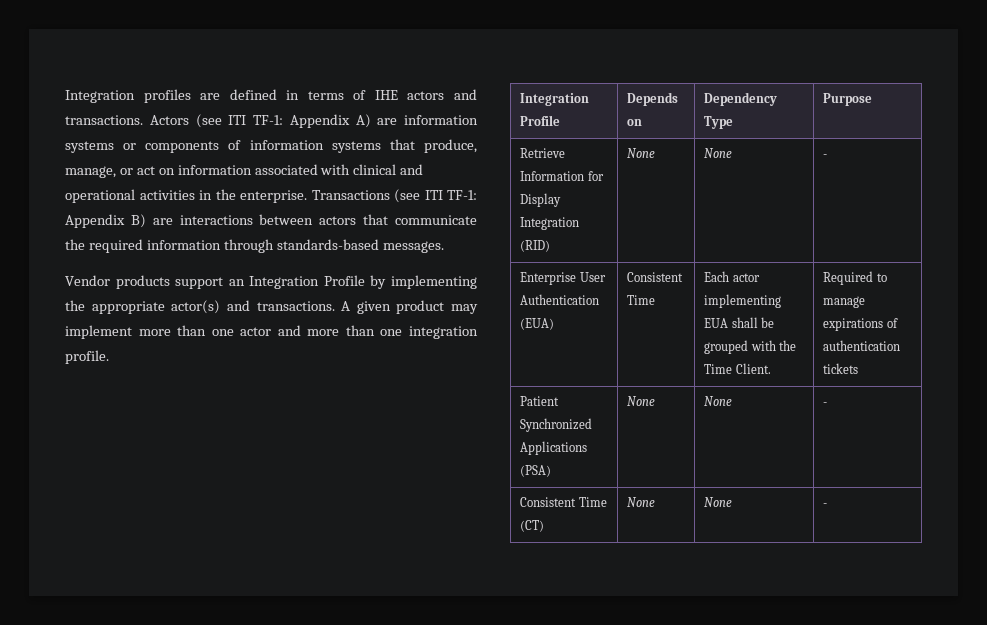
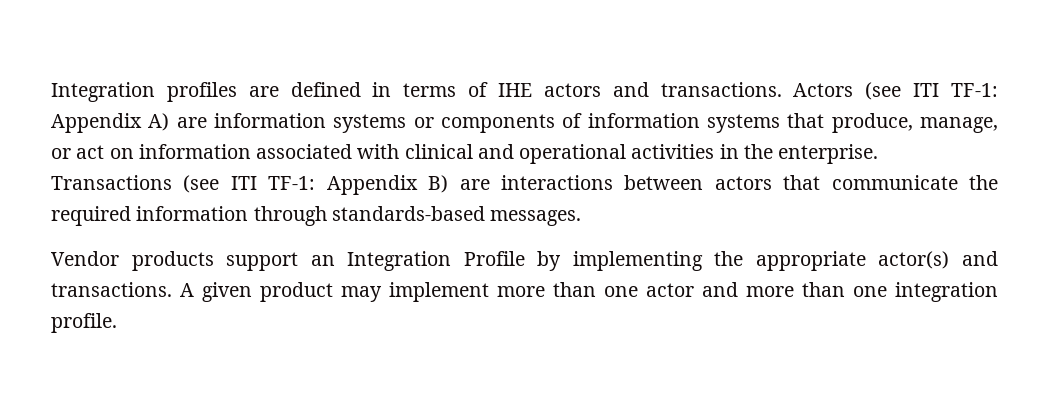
[520,93,590,106] [520,115,561,126] [627,92,679,106] [627,119,643,126] [704,92,778,106] [704,116,734,129] [823,93,873,106] [520,148,566,158] [520,171,604,181] [520,193,562,207] [520,217,580,230] [520,240,551,252] [627,148,656,158] [704,148,733,158] [823,154,828,158] [520,272,606,285] [520,294,600,305] [520,318,555,330] [627,272,684,282] [627,295,656,305] [704,271,760,282] [704,294,782,308] [704,317,775,328] [704,340,797,354] [704,363,771,374] [823,271,887,285] [823,296,866,308] [823,318,898,331] [823,340,901,351] [823,363,859,374] [520,396,560,406] [520,418,593,432] [520,441,588,455] [520,465,552,477] [627,396,656,406] [704,396,733,406] [823,402,828,406] [520,497,607,507] [520,520,545,532] [627,497,656,507] [704,497,733,507] [823,503,828,507] // Integration Profile | Depends on | Dependency Type | Purpose // Retrieve Information for Display Integration (RID) | None | None | - // Enterprise User Authentication (EUA) | Consistent Time | Each actor implementing EUA shall be grouped with the Time Client. | Required to manage expirations of authentication tickets // Patient Synchronized Applications (PSA) | None | None | - // Consistent Time (CT) | None | None | - -> (117, 323) none

